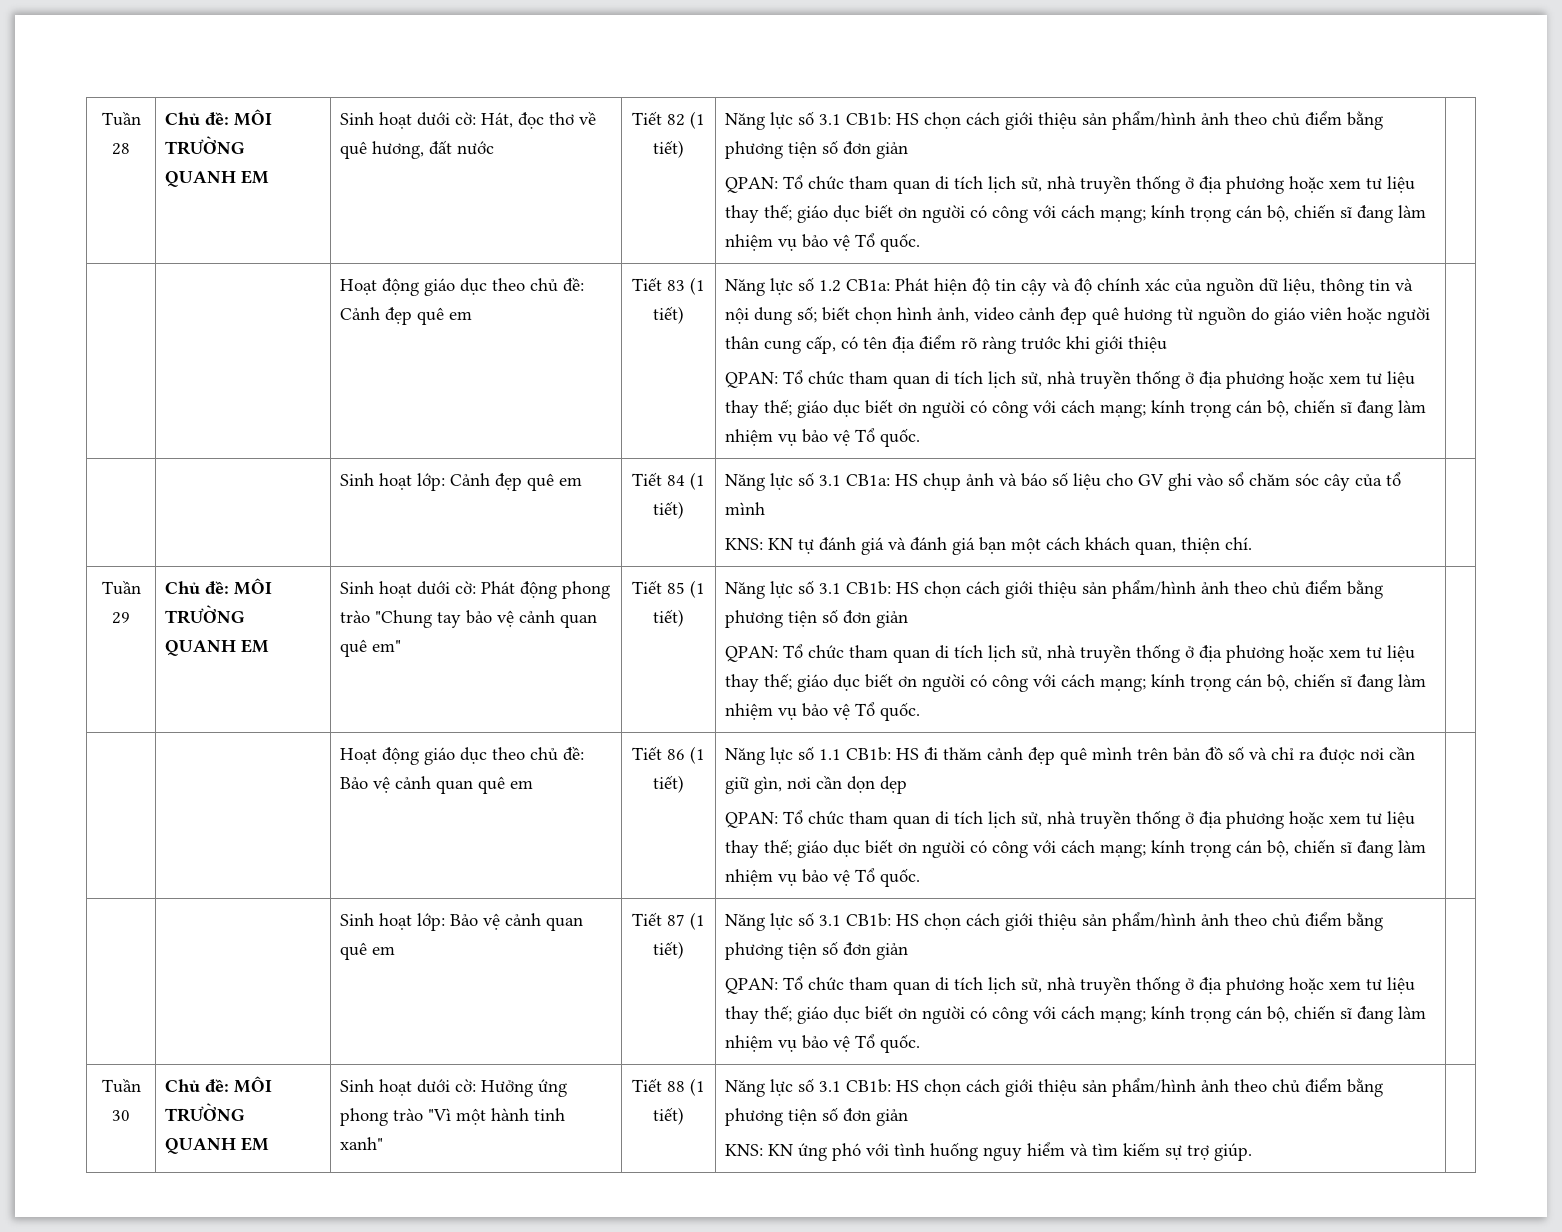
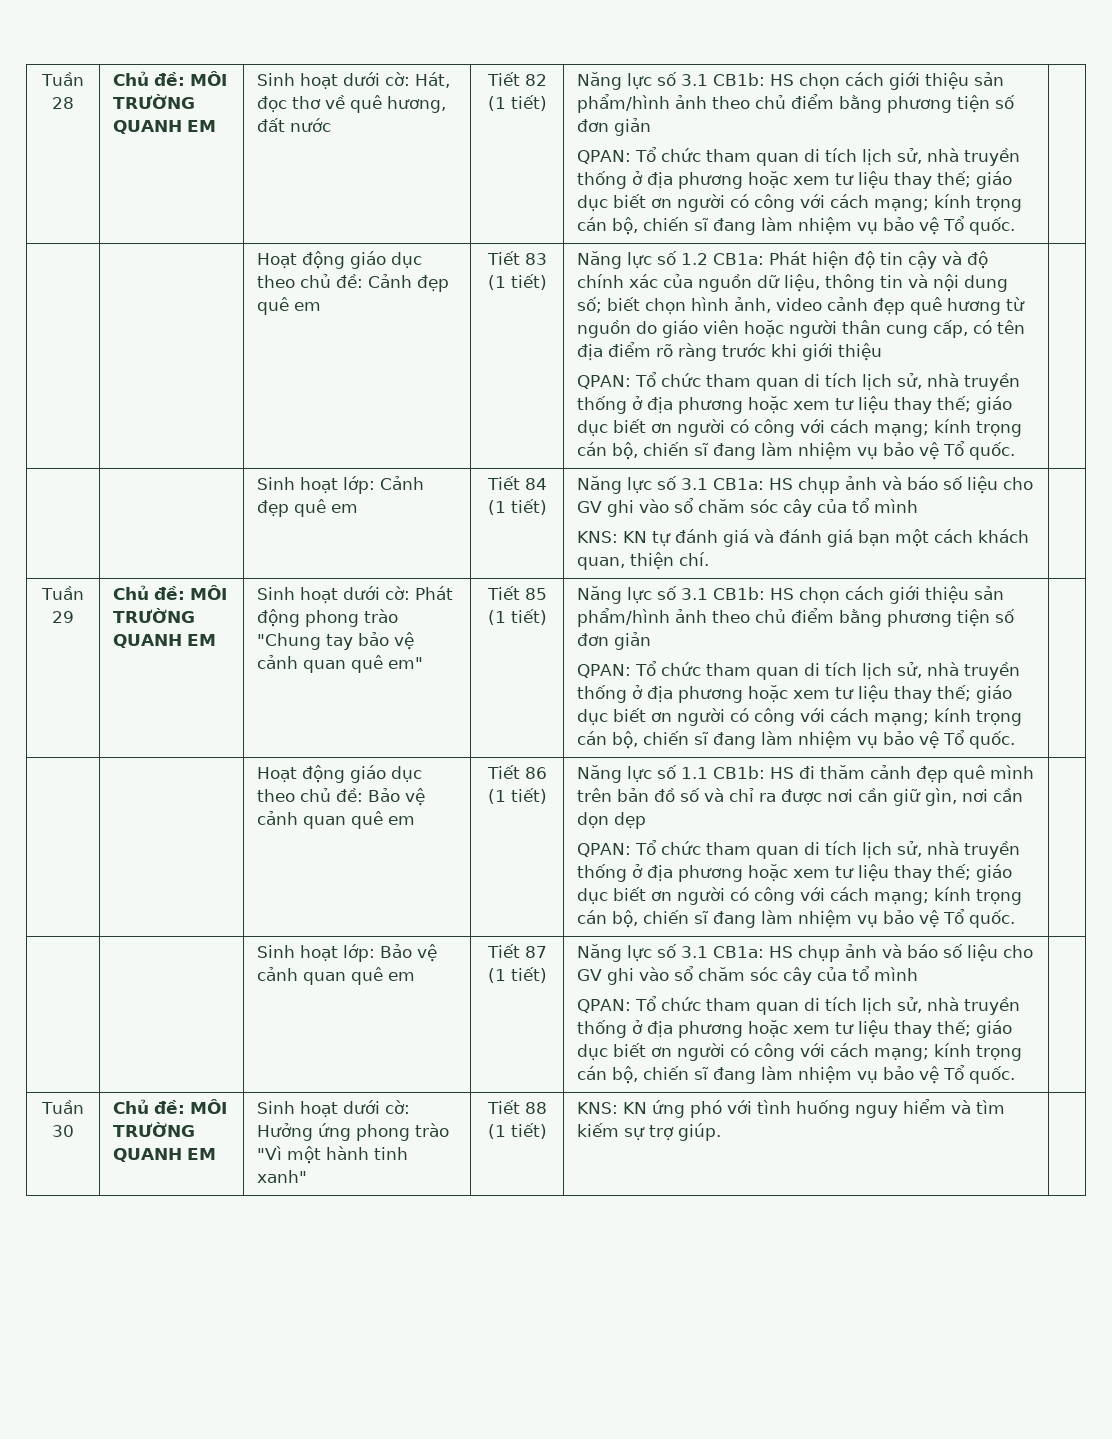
[846,912,1384,931] [725,941,909,960] CB1b: HS chọn cách giới thiệu sản phẩm/hình ảnh theo chủ điểm bằng phương tiện số đơn giản -> [712,944,1033,962] [576,966,918,985] CB1a: HS chụp ảnh và báo số liệu cho GV ghi vào sổ chăm sóc cây của tổ mình
[725,1078,1384,1097] [725,1107,909,1126] Năng lực số 3.1 CB1b: HS chọn cách giới thiệu sản phẩm/hình ảnh theo chủ điểm bằng phương tiện số đơn giản // -> (547, 1131) none

